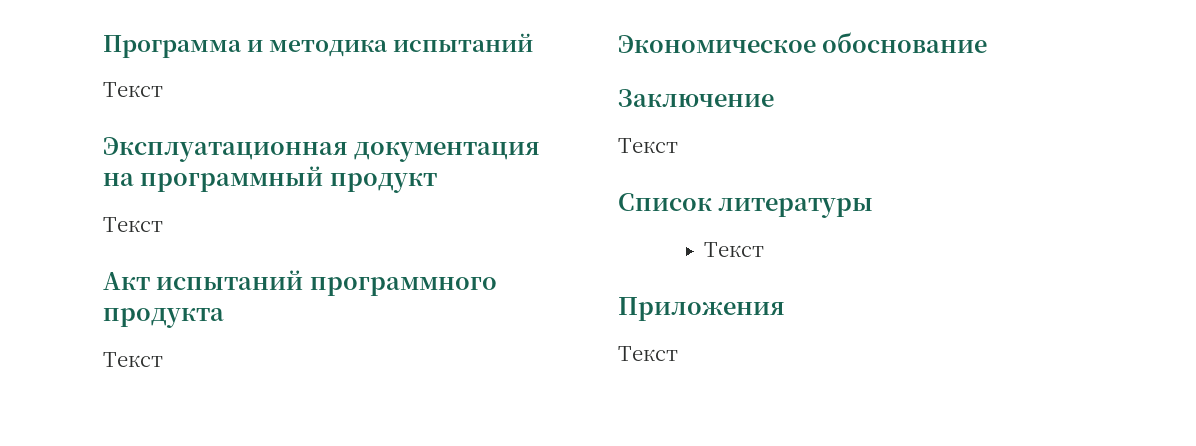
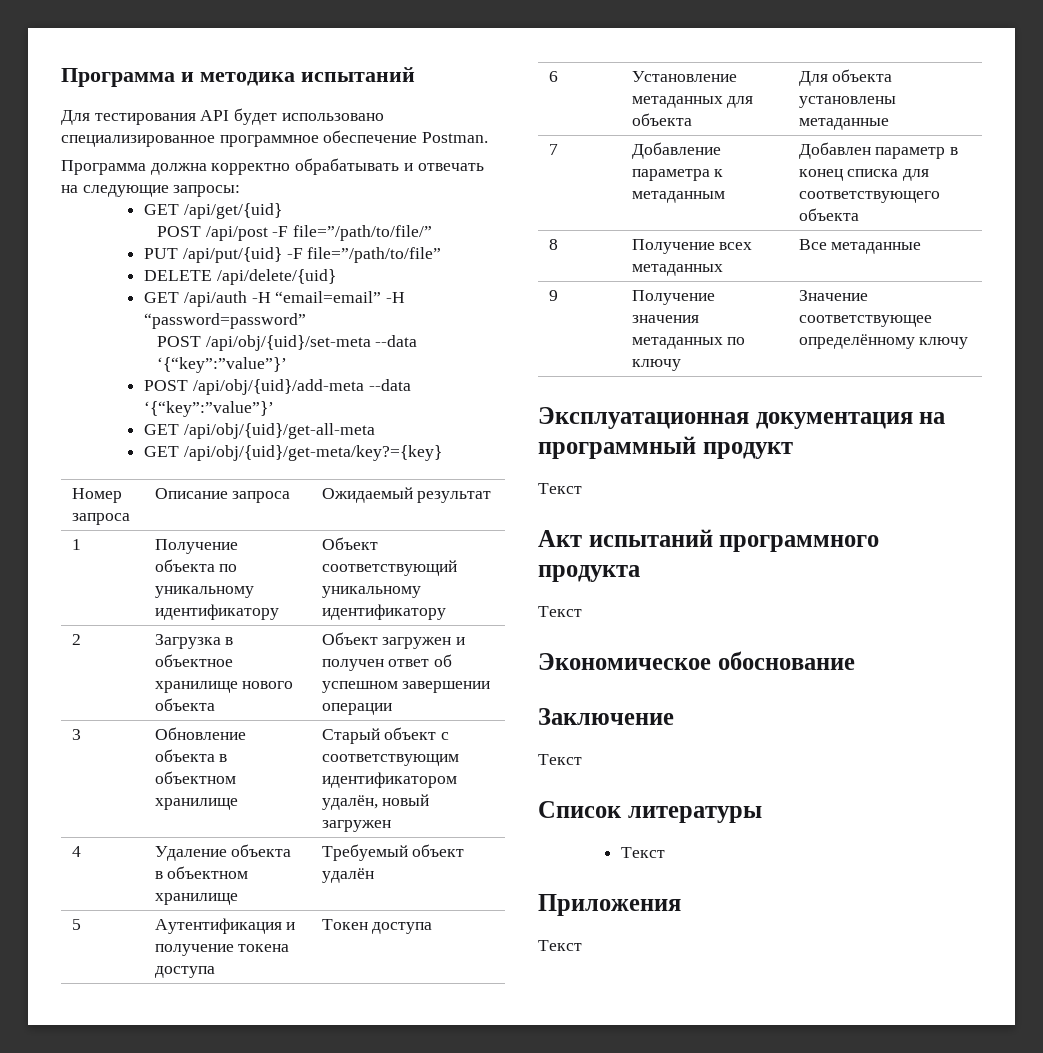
[103,82,163,97] Текст -> [61,108,384,125] [61,130,489,147] [61,158,484,175] [61,185,241,197] [144,203,282,219] [156,225,433,241] [144,247,442,263] [144,269,336,285] [144,291,406,307] [144,313,307,329] [156,335,418,351] [156,357,287,373] [144,379,411,395] [144,401,275,417] [144,423,375,439] [144,445,442,461] [71,488,122,503] [71,513,130,525] [154,488,291,503] [321,487,492,503] [71,539,81,550] [154,539,238,554] [154,559,238,572] [154,586,254,598] [154,604,279,620] [321,537,378,550] [321,560,457,576] [321,586,421,598] [321,604,446,620] [71,634,81,645] [154,634,234,649] [154,654,233,667] [154,681,294,693] [154,698,215,711] [321,632,466,649] [321,654,453,671] [321,681,491,693] [321,703,392,715] [71,729,81,740] [154,727,246,740] [154,749,228,762] [154,771,236,784] [154,798,238,810] [321,727,450,744] [321,754,459,766] [321,772,457,788] [321,794,430,810] [321,820,391,832] [71,846,81,857] [154,844,292,861] [154,866,249,879] [154,893,238,905] [321,844,465,861] [321,868,374,883] [71,919,81,930] [154,918,296,934] [154,944,290,956] [154,966,215,978] [321,919,433,934] [548,71,558,82] [631,71,737,82] [631,96,754,108] [631,113,692,126] [798,69,893,86] [798,96,896,108] [798,118,889,130] [548,144,558,155] [631,142,721,159] [631,169,724,181] [631,191,725,203] [798,142,959,159] [798,169,930,181] [798,191,940,203] [798,208,859,221] [548,239,558,250] [631,239,753,254] [631,264,723,276] [798,239,922,254] [548,290,558,301] [631,290,715,305] [631,315,699,323] [631,337,746,349] [631,359,681,371] [798,290,868,301] [798,315,932,327] [798,334,969,349] Для тестирования API будет использовано специализированное программное обеспечение Postman. // Программа должна корректно обрабатывать и отвечать на следующие запросы: // GET /api/get/{uid} // POST /api/post -F file=”/path/to/file/” // PUT /api/put/{uid} -F file=”/path/to/file” // DELETE /api/delete/{uid} // GET /api/auth -H “email=email” -H “password=password” // POST /api/obj/{uid}/set-meta --data ‘{“key”:”value”}’ // POST /api/obj/{uid}/add-meta --data ‘{“key”:”value”}’ // GET /api/obj/{uid}/get-all-meta // GET /api/obj/{uid}/get-meta/key?={key} // Номер запроса | Описание запроса | Ожидаемый результат // 1 | Получение объекта по уникальному идентификатору | Объект соответствующий уникальному идентификатору // 2 | Загрузка в объектное хранилище нового объекта | Объект загружен и получен ответ об успешном завершении операции // 3 | Обновление объекта в объектном хранилище | Старый объект с соответствующим идентификатором удалён, новый загружен // 4 | Удаление объекта в объектном хранилище | Требуемый объект удалён // 5 | Аутентификация и получение токена доступа | Токен доступа // 6 | Установление метаданных для объекта | Для объекта установлены метаданные // 7 | Добавление параметра к метаданным | Добавлен параметр в конец списка для соответствующего объекта // 8 | Получение всех метаданных | Все метаданные // 9 | Получение значения метаданных по ключу | Значение соответствующее определённому ключу

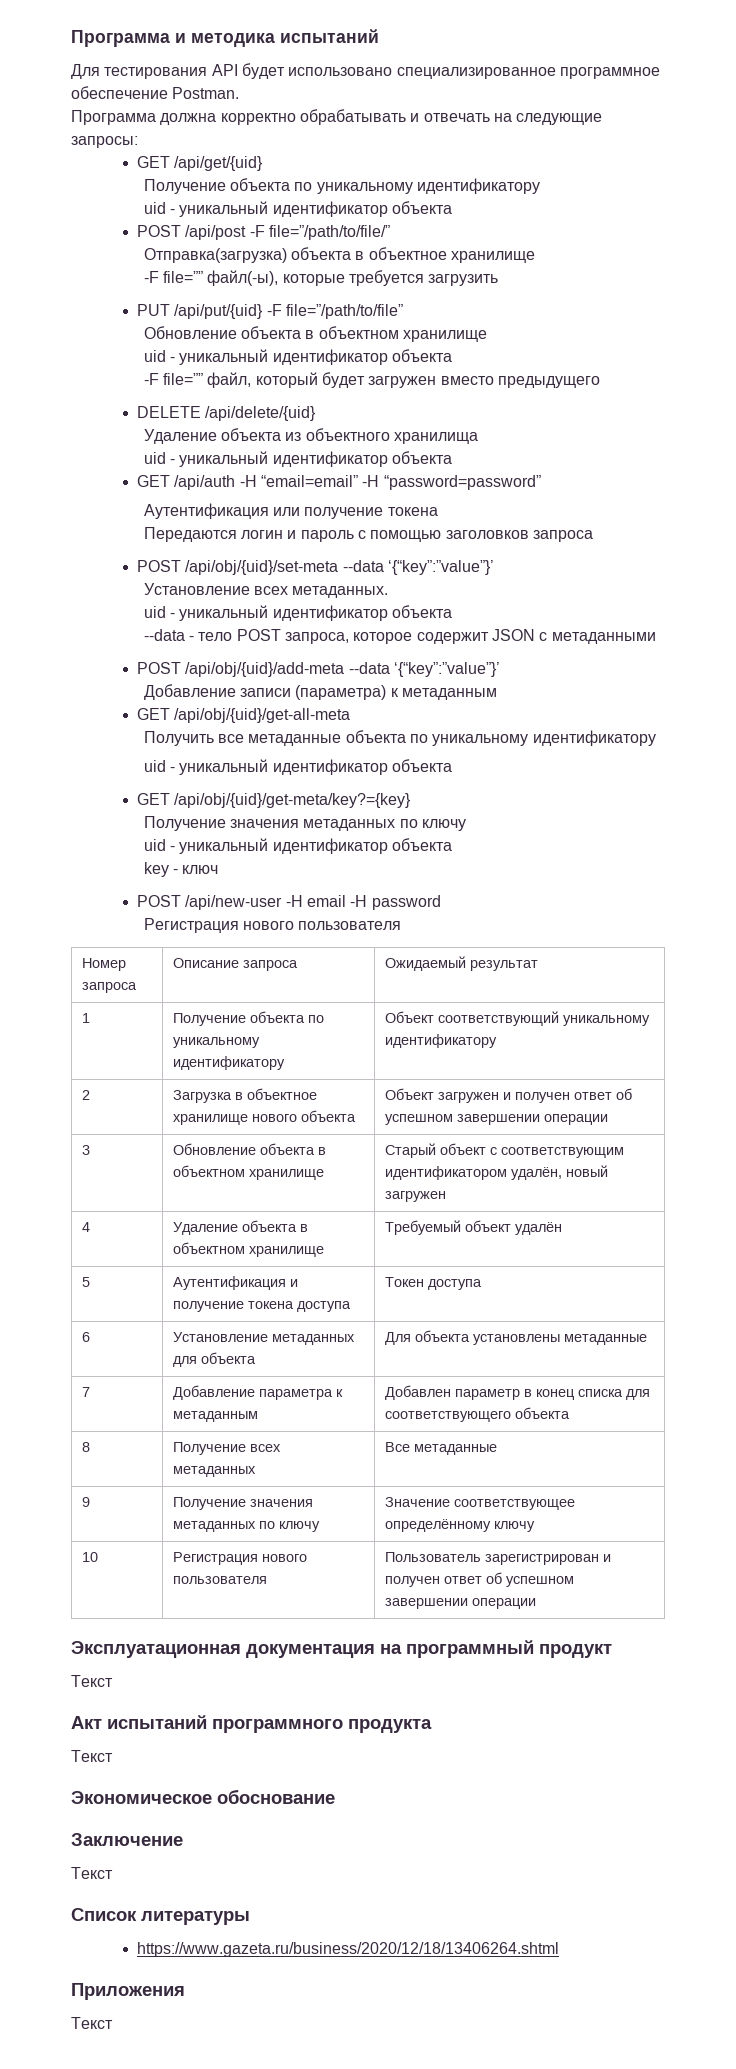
[156,225,433,241] [144,247,442,263] [144,269,336,285] POST /api/post -F file=”/path/to/file/” // PUT /api/put/{uid} -F file=”/path/to/file” // DELETE /api/delete/{uid} -> [143,178,540,194] [143,201,452,217] [137,225,391,240] [143,247,535,263] [143,270,499,286] [137,304,404,319] [143,326,487,342] [143,349,452,365] [143,372,600,388] [137,406,317,421] [143,428,478,444] [143,451,452,467] Получение объекта по уникальному идентификатору // uid - уникальный идентификатор объекта // POST /api/post -F file=”/path/to/file/” // Отправка(загрузка) объекта в объектное хранилище // -F file=”” файл(-ы), которые требуется загрузить // PUT /api/put/{uid} -F file=”/path/to/file” // Обновление объекта в объектном хранилище // uid - уникальный идентификатор объекта // -F file=”” файл, который будет загружен вместо предыдущего // DELETE /api/delete/{uid} // Удаление объекта из объектного хранилища // uid - уникальный идентификатор объекта
[156,335,418,351] [156,357,287,373] [144,379,411,395] [144,401,275,417] [144,423,375,439] [144,445,442,461] POST /api/obj/{uid}/set-meta --data ‘{“key”:”value”}’ // POST /api/obj/{uid}/add-meta --data ‘{“key”:”value”}’ // GET /api/obj/{uid}/get-all-meta // GET /api/obj/{uid}/get-meta/key?={key} -> [143,503,438,519] [143,527,593,542] [137,560,495,575] [143,583,389,598] [143,605,452,621] [143,629,656,644] [137,662,501,677] [143,684,497,700] [137,708,351,723] [143,730,656,746] [143,759,452,775] [137,793,412,808] [143,816,466,831] [143,838,452,854] [143,862,219,877] [137,895,441,910] [143,918,402,933] Аутентификация или получение токена // Передаются логин и пароль с помощью заголовков запроса // POST /api/obj/{uid}/set-meta --data ‘{“key”:”value”}’ // Установление всех метаданных. // uid - уникальный идентификатор объекта // --data - тело POST запроса, которое содержит JSON с метаданными // POST /api/obj/{uid}/add-meta --data ‘{“key”:”value”}’ // Добавление записи (параметра) к метаданным // GET /api/obj/{uid}/get-all-meta // Получить все метаданные объекта по уникальному идентификатору // uid - уникальный идентификатор объекта // GET /api/obj/{uid}/get-meta/key?={key} // Получение значения метаданных по ключу // uid - уникальный идентификатор объекта // key - ключ // POST /api/new-user -H email -H password // Регистрация нового пользователя
(969, 343) none -> [81,1552,98,1562] [172,1552,307,1565] [172,1576,267,1584] [384,1552,611,1565] [384,1572,574,1587] [384,1598,536,1609] // 10 | Регистрация нового пользователя | Пользователь зарегистрирован и получен ответ об успешном завершении операции
[621,847,666,858] Текст -> [137,1942,560,1957] https://www.gazeta.ru/business/2020/12/18/13406264.shtml

